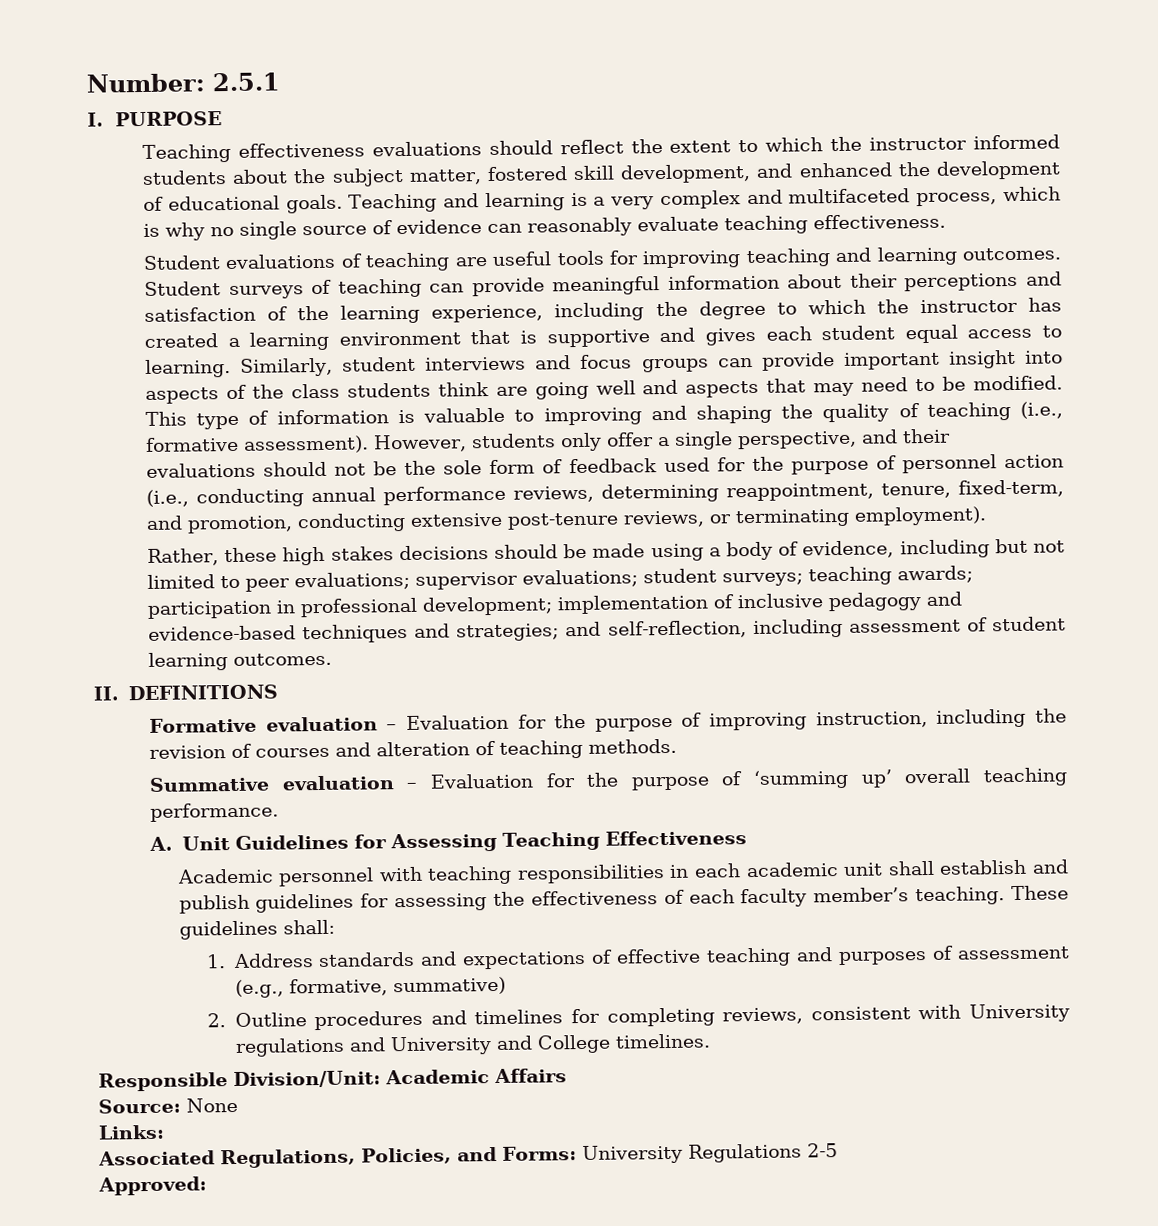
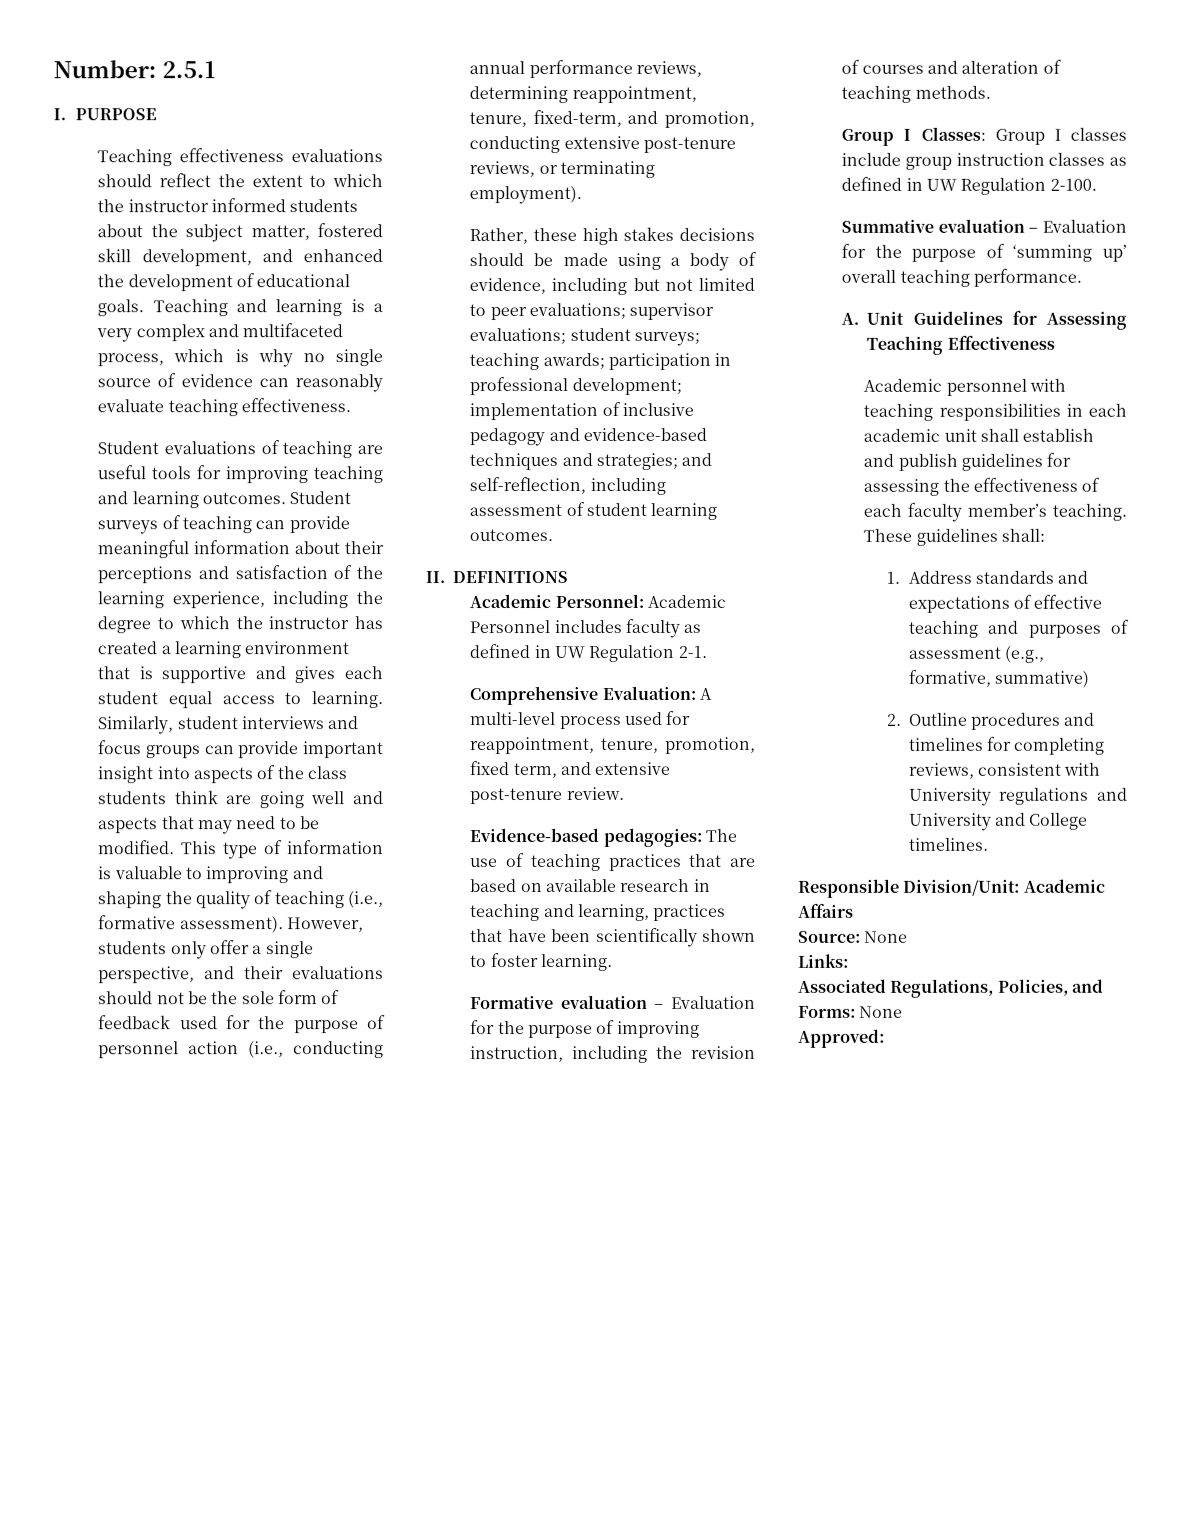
(278, 692) none -> [469,593,726,609] [469,618,702,638] [469,644,707,663] [469,685,712,706] [469,710,691,730] [469,736,755,755] [469,761,672,779] [470,786,625,805] [470,827,738,847] [470,853,756,872] [470,878,711,893] [470,903,727,922] [470,927,756,947] [470,953,613,972] // Academic Personnel: Academic Personnel includes faculty as defined in UW Regulation 2-1. // Comprehensive Evaluation: A multi-level process used for reappointment, tenure, promotion, fixed term, and extensive post-tenure review. // Evidence-based pedagogies: The use of teaching practices that are based on available research in teaching and learning, practices that have been scientifically shown to foster learning.
(678, 746) none -> [841,126,1127,146] [841,152,1127,170] [841,176,1097,195] // Group I Classes: Group I classes include group instruction classes as defined in UW Regulation 2-100.
[502,1143,838,1165] Forms: University Regulations 2-5 -> [798,1005,904,1018] Forms: None

